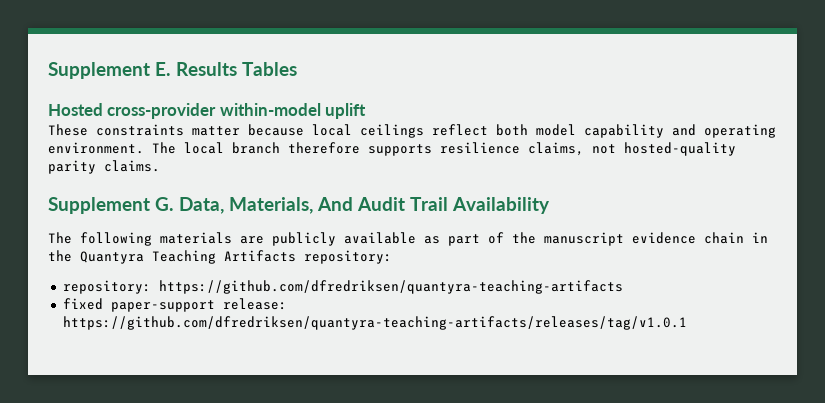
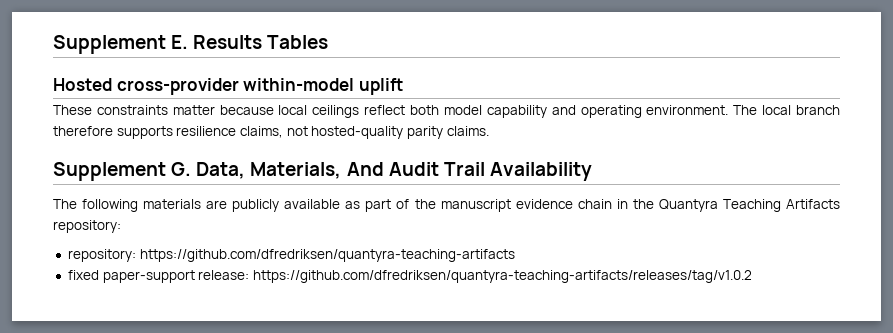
[62,316,687,330] https://github.com/dfredriksen/quantyra-teaching-artifacts/releases/tag/v1.0.1 -> [252,270,752,283] https://github.com/dfredriksen/quantyra-teaching-artifacts/releases/tag/v1.0.2

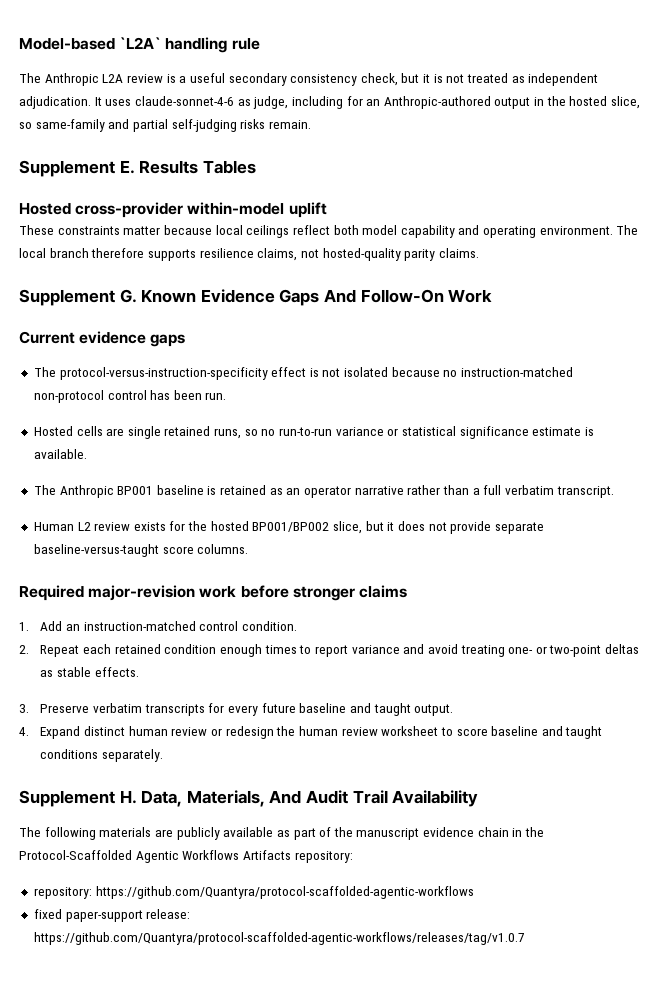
(53, 44) none -> [19,37,260,53] [19,73,599,86] [19,96,641,109] [19,119,311,132] Model-based `L2A` handling rule // The Anthropic L2A review is a useful secondary consistency check, but it is not treated as independent adjudication. It uses claude-sonnet-4-6 as judge, including for an Anthropic-authored output in the hosted slice, so same-family and partial self-judging risks remain. //
(192, 169) none -> [141,289,493,306] [19,331,186,347] [33,367,574,380] [33,390,227,403] [33,426,594,439] [33,449,87,459] [33,485,614,498] [33,521,544,534] [33,544,249,557] [19,585,407,601] [19,621,297,631] [19,644,640,657] [40,667,139,677] [19,703,454,716] [19,726,603,739] [40,749,164,762] [19,790,137,807] Known Evidence Gaps And Follow-On Work // Current evidence gaps // The protocol-versus-instruction-specificity effect is not isolated because no instruction-matched non-protocol control has been run. // Hosted cells are single retained runs, so no run-to-run variance or statistical significance estimate is available. // The Anthropic BP001 baseline is retained as an operator narrative rather than a full verbatim transcript. // Human L2 review exists for the hosted BP001/BP002 slice, but it does not provide separate baseline-versus-taught score columns. // Required major-revision work before stronger claims // 1. Add an instruction-matched control condition. // 2. Repeat each retained condition enough times to report variance and avoid treating one- or two-point deltas as stable effects. // 3. Preserve verbatim transcripts for every future baseline and taught output. // 4. Expand distinct human review or redesign the human review worksheet to score baseline and taught conditions separately. // Supplement H.
[658,199,781,212] Quantyra Teaching -> [19,850,240,863] Protocol-Scaffolded Agentic Workflows
[139,249,515,262] https://github.com/dfredriksen/quantyra-teaching-artifacts -> [95,886,474,899] https://github.com/Quantyra/protocol-scaffolded-agentic-workflows
[252,270,752,283] https://github.com/dfredriksen/quantyra-teaching-artifacts/releases/tag/v1.0.2 -> [33,932,525,945] https://github.com/Quantyra/protocol-scaffolded-agentic-workflows/releases/tag/v1.0.7

